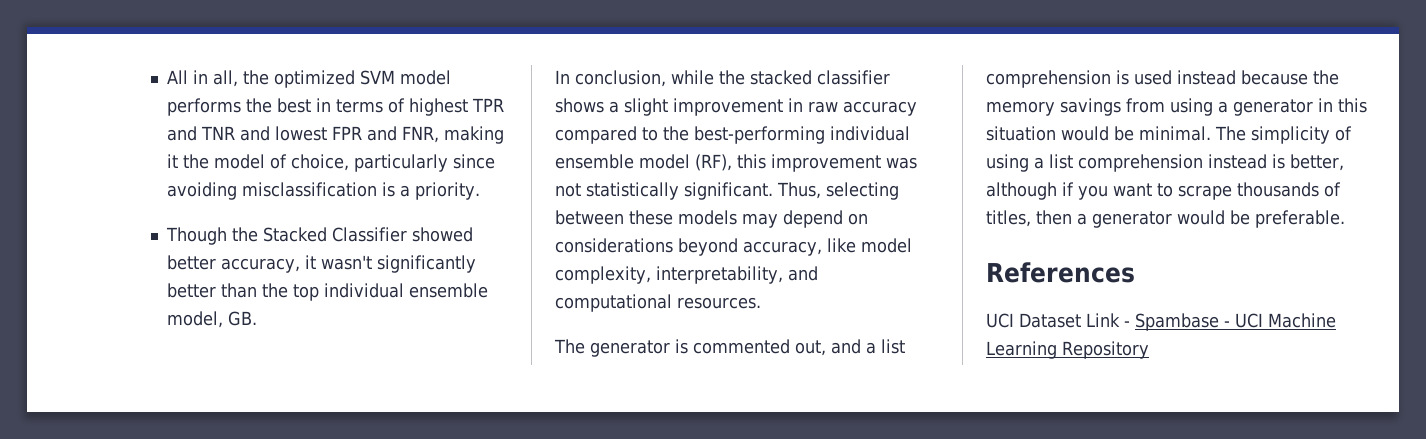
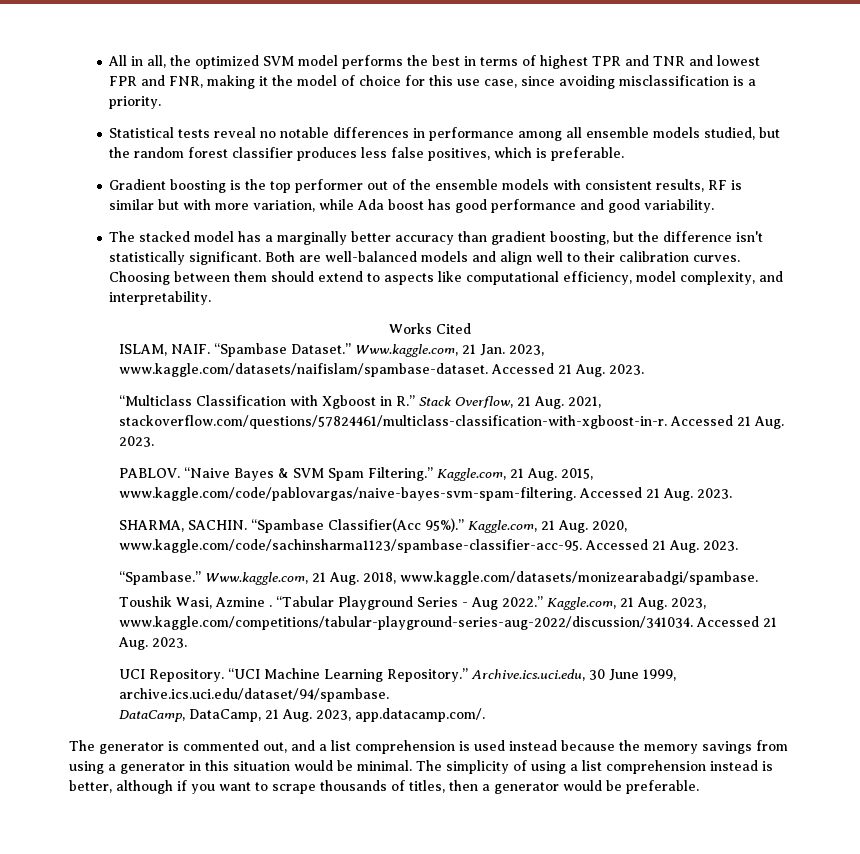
[290,154,448,172] choice, particularly -> [359,75,518,88] choice for this use case,
[165,227,473,245] [166,255,476,273] [166,283,488,301] [166,311,257,328] [555,70,890,87] [555,98,917,116] [555,126,910,144] [555,154,917,172] [555,182,899,200] [555,210,868,228] [555,238,912,256] [555,266,818,284] [555,294,761,312] Though the Stacked Classifier showed better accuracy, it wasn't significantly better than the top individual ensemble model, GB. // In conclusion, while the stacked classifier shows a slight improvement in raw accuracy compared to the best-performing individual ensemble model (RF), this improvement was not statistically significant. Thus, selecting between these models may depend on considerations beyond accuracy, like model complexity, interpretability, and computational resources. -> [109,127,781,141] [109,147,625,161] [109,179,743,193] [109,199,715,213] [109,231,764,245] [109,251,741,265] [109,271,784,285] [109,291,212,305] [389,323,471,334] [118,343,544,357] [118,363,644,377] [118,395,601,409] [118,415,784,429] [118,436,154,447] [118,467,593,481] [118,487,732,501] [118,518,627,533] [118,539,738,553] [118,571,758,585] [118,596,706,610] [118,616,777,630] [117,637,187,650] [118,668,676,682] [118,688,389,702] [118,708,485,722] Statistical tests reveal no notable differences in performance among all ensemble models studied, but the random forest classifier produces less false positives, which is preferable. // Gradient boosting is the top performer out of the ensemble models with consistent results, RF is similar but with more variation, while Ada boost has good performance and good variability. // The stacked model has a marginally better accuracy than gradient boosting, but the difference isn't statistically significant. Both are well-balanced models and align well to their calibration curves. Choosing between them should extend to aspects like computational efficiency, model complexity, and interpretability. // Works Cited // ISLAM, NAIF. “Spambase Dataset.” Www.kaggle.com, 21 Jan. 2023, www.kaggle.com/datasets/naifislam/spambase-dataset. Accessed 21 Aug. 2023. // “Multiclass Classification with Xgboost in R.” Stack Overflow, 21 Aug. 2021, stackoverflow.com/questions/57824461/multiclass-classification-with-xgboost-in-r. Accessed 21 Aug. 2023. // PABLOV. “Naive Bayes & SVM Spam Filtering.” Kaggle.com, 21 Aug. 2015, www.kaggle.com/code/pablovargas/naive-bayes-svm-spam-filtering. Accessed 21 Aug. 2023. // SHARMA, SACHIN. “Spambase Classifier(Acc 95%).” Kaggle.com, 21 Aug. 2020, www.kaggle.com/code/sachinsharma1123/spambase-classifier-acc-95. Accessed 21 Aug. 2023. // “Spambase.” Www.kaggle.com, 21 Aug. 2018, www.kaggle.com/datasets/monizearabadgi/spambase. // Toushik Wasi, Azmine . “Tabular Playground Series - Aug 2022.” Kaggle.com, 21 Aug. 2023, www.kaggle.com/competitions/tabular-playground-series-aug-2022/discussion/341034. Accessed 21 Aug. 2023. // UCI Repository. “UCI Machine Learning Repository.” Archive.ics.uci.edu, 30 June 1999, archive.ics.uci.edu/dataset/94/spambase. // DataCamp, DataCamp, 21 Aug. 2023, app.datacamp.com/.
[986,262,1135,283] [986,313,1336,331] [986,341,1149,359] // References // UCI Dataset Link - Spambase - UCI Machine Learning Repository -> (699, 787) none

